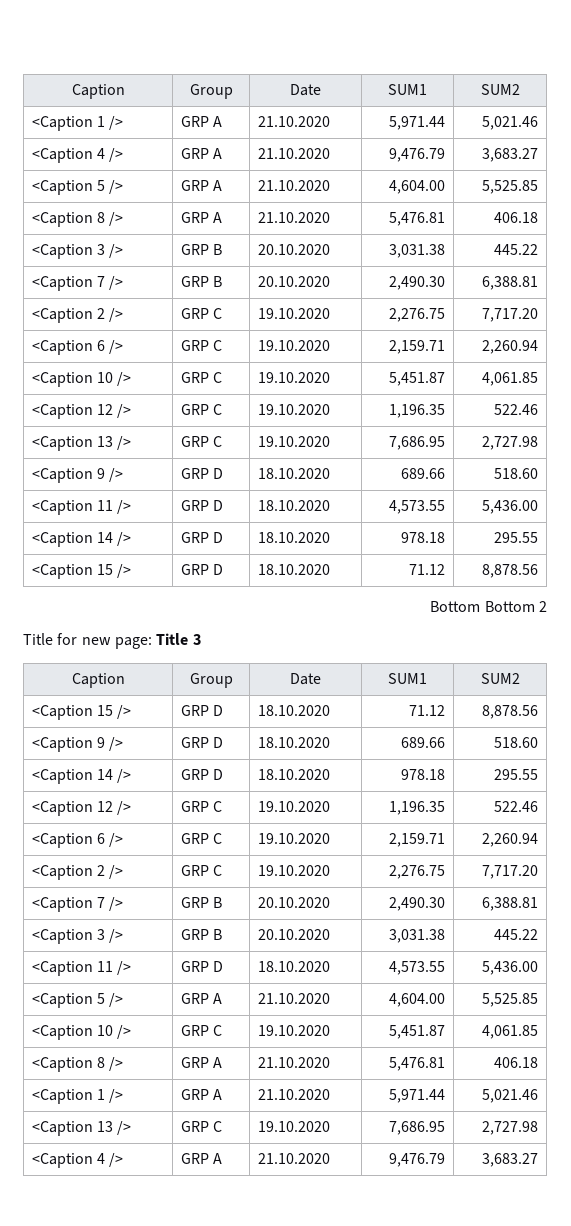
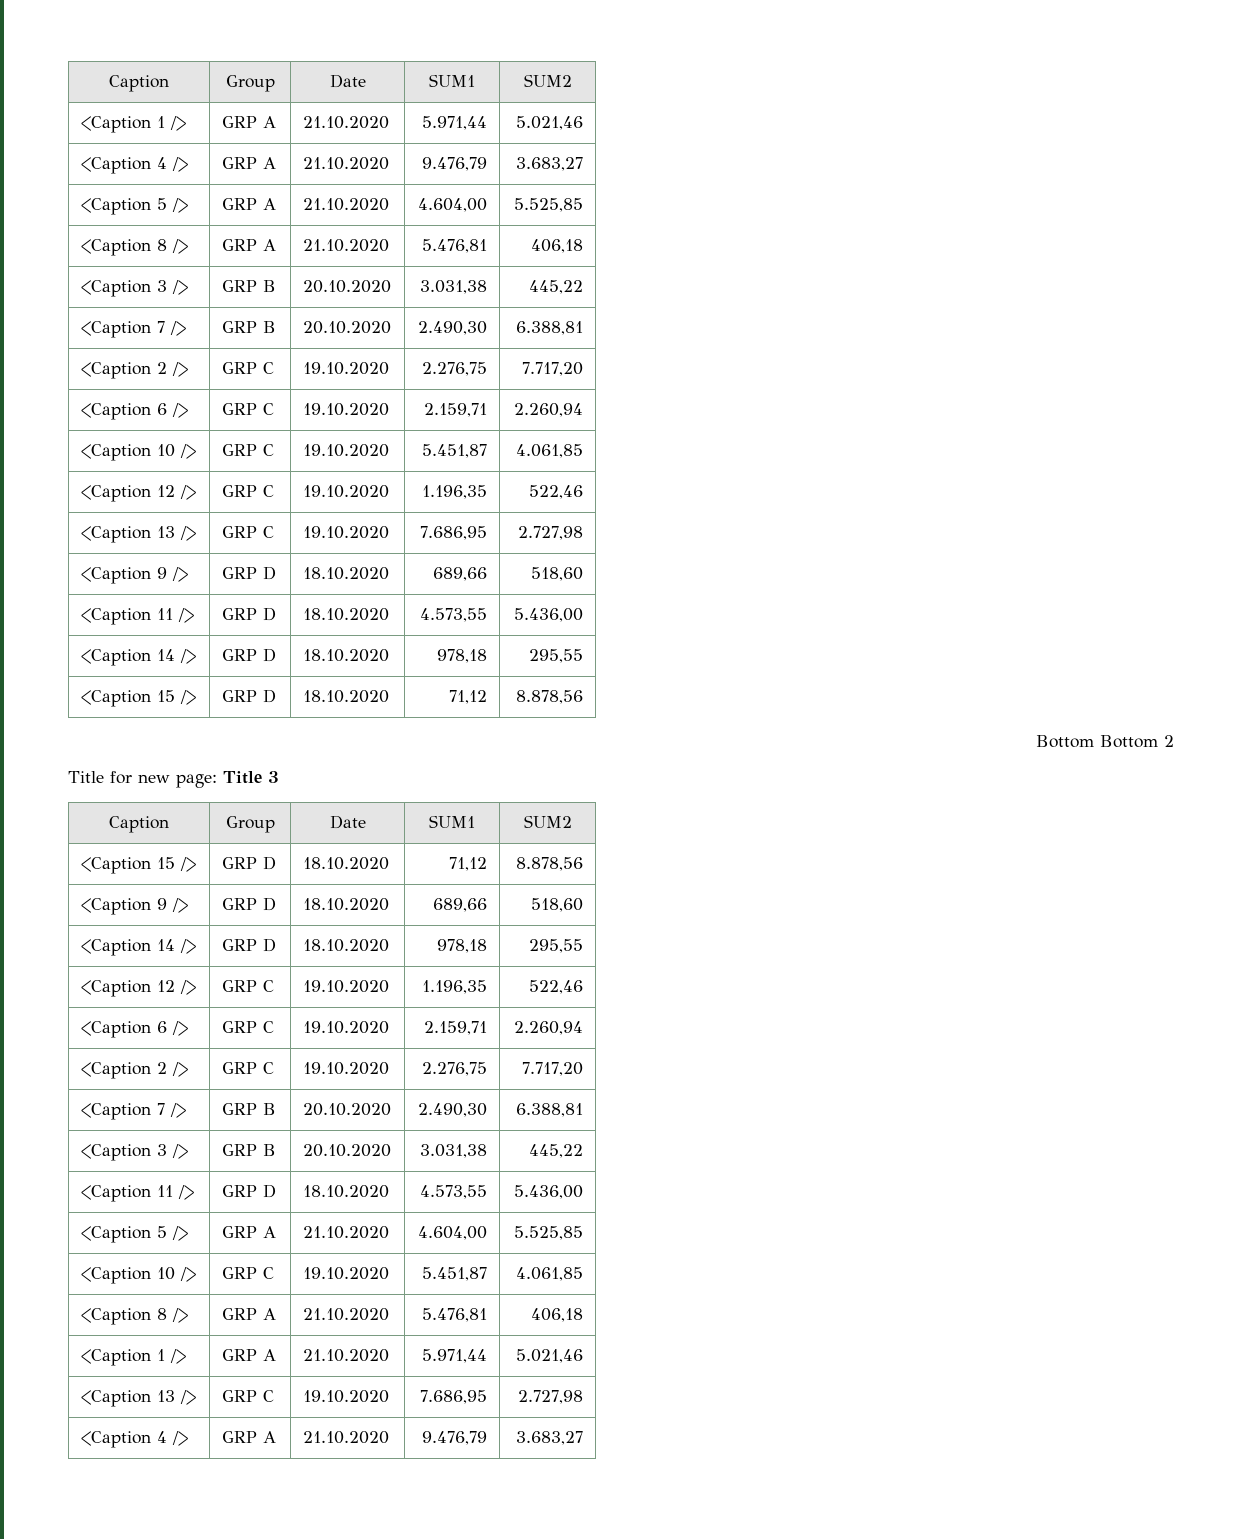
[389,116,446,130] [482,116,539,130] [31,148,124,163] [180,148,223,159] [257,148,330,159] [389,148,446,162] [482,148,539,162] [31,180,124,195] [180,180,223,191] [257,180,330,191] [389,180,446,194] [482,180,539,194] [31,212,124,227] [180,212,223,223] [257,212,330,223] [389,212,446,226] [494,212,539,223] [31,244,124,259] [180,244,223,255] [257,244,330,255] [389,244,446,258] [494,244,539,255] [31,276,124,291] [180,276,223,287] [257,276,330,287] [389,276,446,290] [482,276,539,290] [31,308,124,323] [180,308,223,319] [257,308,330,319] [389,308,446,322] [482,308,539,322] [31,340,124,355] [180,340,223,351] [257,340,330,351] [389,340,446,354] [482,340,539,354] [31,372,132,387] [180,372,223,383] [257,372,330,383] [389,372,446,386] [482,372,539,386] [31,404,132,419] [180,404,223,415] [257,404,330,415] [389,404,446,418] [494,404,539,415] [31,436,132,451] [180,436,223,447] [257,436,330,447] [389,436,446,450] [482,436,539,450] [31,468,124,483] [180,468,224,479] [257,468,330,479] [401,468,446,479] [494,468,539,479] [31,500,132,515] [180,500,224,511] [257,500,330,511] [389,500,446,514] [482,500,539,514] [31,532,132,547] [180,532,224,543] [257,532,330,543] [401,532,446,543] [494,532,539,543] [31,564,132,579] [180,564,224,575] [257,564,330,575] [409,564,446,575] [482,564,539,578] 5,971.44 | 5,021.46 // <Caption 4 /> | GRP A | 21.10.2020 | 9,476.79 | 3,683.27 // <Caption 5 /> | GRP A | 21.10.2020 | 4,604.00 | 5,525.85 // <Caption 8 /> | GRP A | 21.10.2020 | 5,476.81 | 406.18 // <Caption 3 /> | GRP B | 20.10.2020 | 3,031.38 | 445.22 // <Caption 7 /> | GRP B | 20.10.2020 | 2,490.30 | 6,388.81 // <Caption 2 /> | GRP C | 19.10.2020 | 2,276.75 | 7,717.20 // <Caption 6 /> | GRP C | 19.10.2020 | 2,159.71 | 2,260.94 // <Caption 10 /> | GRP C | 19.10.2020 | 5,451.87 | 4,061.85 // <Caption 12 /> | GRP C | 19.10.2020 | 1,196.35 | 522.46 // <Caption 13 /> | GRP C | 19.10.2020 | 7,686.95 | 2,727.98 // <Caption 9 /> | GRP D | 18.10.2020 | 689.66 | 518.60 // <Caption 11 /> | GRP D | 18.10.2020 | 4,573.55 | 5,436.00 // <Caption 14 /> | GRP D | 18.10.2020 | 978.18 | 295.55 // <Caption 15 /> | GRP D | 18.10.2020 | 71.12 | 8,878.56 -> [422,116,488,130] [516,116,584,130] [80,157,188,174] [221,157,276,169] [302,157,389,170] [422,157,488,171] [516,157,584,171] [80,198,188,215] [221,198,276,210] [302,198,389,211] [418,198,488,212] [514,198,584,212] [80,239,188,256] [221,239,276,251] [302,239,389,252] [422,239,488,253] [531,239,584,253] [80,280,188,297] [221,280,276,292] [302,280,391,293] [420,280,488,294] [529,280,584,294] [80,321,186,338] [221,321,276,333] [302,321,391,334] [418,321,488,335] [516,321,584,335] [80,362,188,379] [221,362,274,374] [302,362,389,375] [422,362,488,376] [522,362,584,376] [80,403,188,420] [221,403,274,415] [302,403,389,416] [424,403,488,417] [514,403,584,417] [80,444,196,461] [221,444,274,456] [302,444,389,457] [422,444,488,458] [516,444,584,458] [80,485,196,502] [221,485,274,497] [302,485,389,498] [422,485,488,499] [529,485,584,499] [80,526,196,543] [221,526,274,538] [302,526,389,539] [420,526,488,540] [518,526,584,540] [80,567,188,584] [221,566,276,580] [302,567,389,580] [433,567,488,581] [531,567,584,581] [80,608,194,625] [221,607,276,621] [302,608,389,621] [420,608,488,622] [514,608,584,622] [80,649,196,666] [221,648,276,662] [302,649,389,662] [437,649,488,663] [529,649,584,663] [80,690,196,707] [221,689,276,703] [302,690,389,703] [449,690,488,704] [516,690,584,704] 5.971,44 | 5.021,46 // <Caption 4 /> | GRP A | 21.10.2020 | 9.476,79 | 3.683,27 // <Caption 5 /> | GRP A | 21.10.2020 | 4.604,00 | 5.525,85 // <Caption 8 /> | GRP A | 21.10.2020 | 5.476,81 | 406,18 // <Caption 3 /> | GRP B | 20.10.2020 | 3.031,38 | 445,22 // <Caption 7 /> | GRP B | 20.10.2020 | 2.490,30 | 6.388,81 // <Caption 2 /> | GRP C | 19.10.2020 | 2.276,75 | 7.717,20 // <Caption 6 /> | GRP C | 19.10.2020 | 2.159,71 | 2.260,94 // <Caption 10 /> | GRP C | 19.10.2020 | 5.451,87 | 4.061,85 // <Caption 12 /> | GRP C | 19.10.2020 | 1.196,35 | 522,46 // <Caption 13 /> | GRP C | 19.10.2020 | 7.686,95 | 2.727,98 // <Caption 9 /> | GRP D | 18.10.2020 | 689,66 | 518,60 // <Caption 11 /> | GRP D | 18.10.2020 | 4.573,55 | 5.436,00 // <Caption 14 /> | GRP D | 18.10.2020 | 978,18 | 295,55 // <Caption 15 /> | GRP D | 18.10.2020 | 71,12 | 8.878,56
[409,705,446,716] [482,705,539,719] [31,737,124,752] [180,737,224,748] [257,737,330,748] [401,737,446,748] [494,737,539,748] [31,769,132,784] [180,769,224,780] [257,769,330,780] [401,769,446,780] [494,769,539,780] [31,801,132,816] [180,801,223,812] [257,801,330,812] [389,801,446,815] [494,801,539,812] [31,833,124,848] [180,833,223,844] [257,833,330,844] [389,833,446,847] [482,833,539,847] [31,865,124,880] [180,865,223,876] [257,865,330,876] [389,865,446,879] [482,865,539,879] [31,897,124,912] [180,897,223,908] [257,897,330,908] [389,897,446,911] [482,897,539,911] [31,929,124,944] [180,929,223,940] [257,929,330,940] [389,929,446,943] [494,929,539,940] [31,961,132,976] [180,961,224,972] [257,961,330,972] [389,961,446,975] [482,961,539,975] [31,993,124,1008] [180,993,223,1004] [257,993,330,1004] [389,993,446,1007] [482,993,539,1007] [31,1025,132,1040] [180,1025,223,1036] [257,1025,330,1036] [389,1025,446,1039] [482,1025,539,1039] [31,1057,124,1072] [180,1057,223,1068] [257,1057,330,1068] [389,1057,446,1071] [494,1057,539,1068] [31,1089,124,1104] [180,1089,223,1100] [257,1089,330,1100] [389,1089,446,1103] [482,1089,539,1103] [31,1121,132,1136] [180,1121,223,1132] [257,1121,330,1132] [389,1121,446,1135] [482,1121,539,1135] [31,1153,124,1168] [180,1153,223,1164] [257,1153,330,1164] [389,1153,446,1167] [482,1153,539,1167] 71.12 | 8,878.56 // <Caption 9 /> | GRP D | 18.10.2020 | 689.66 | 518.60 // <Caption 14 /> | GRP D | 18.10.2020 | 978.18 | 295.55 // <Caption 12 /> | GRP C | 19.10.2020 | 1,196.35 | 522.46 // <Caption 6 /> | GRP C | 19.10.2020 | 2,159.71 | 2,260.94 // <Caption 2 /> | GRP C | 19.10.2020 | 2,276.75 | 7,717.20 // <Caption 7 /> | GRP B | 20.10.2020 | 2,490.30 | 6,388.81 // <Caption 3 /> | GRP B | 20.10.2020 | 3,031.38 | 445.22 // <Caption 11 /> | GRP D | 18.10.2020 | 4,573.55 | 5,436.00 // <Caption 5 /> | GRP A | 21.10.2020 | 4,604.00 | 5,525.85 // <Caption 10 /> | GRP C | 19.10.2020 | 5,451.87 | 4,061.85 // <Caption 8 /> | GRP A | 21.10.2020 | 5,476.81 | 406.18 // <Caption 1 /> | GRP A | 21.10.2020 | 5,971.44 | 5,021.46 // <Caption 13 /> | GRP C | 19.10.2020 | 7,686.95 | 2,727.98 // <Caption 4 /> | GRP A | 21.10.2020 | 9,476.79 | 3,683.27 -> [449,857,488,871] [516,857,584,871] [80,898,188,915] [221,897,276,911] [302,898,389,911] [433,898,488,912] [531,898,584,912] [80,939,196,956] [221,938,276,952] [302,939,389,952] [437,939,488,953] [529,939,584,953] [80,980,196,997] [221,980,274,992] [302,980,389,993] [422,980,488,994] [529,980,584,994] [80,1021,188,1038] [221,1021,274,1033] [302,1021,389,1034] [424,1021,488,1035] [514,1021,584,1035] [80,1062,188,1079] [221,1062,274,1074] [302,1062,389,1075] [422,1062,488,1076] [522,1062,584,1076] [80,1103,186,1120] [221,1103,276,1115] [302,1103,391,1116] [418,1103,488,1117] [516,1103,584,1117] [80,1144,188,1161] [221,1144,276,1156] [302,1144,391,1157] [420,1144,488,1158] [529,1144,584,1158] [80,1185,194,1202] [221,1184,276,1198] [302,1185,389,1198] [420,1185,488,1199] [514,1185,584,1199] [80,1226,188,1243] [221,1226,276,1238] [302,1226,389,1239] [418,1226,488,1240] [514,1226,584,1240] [80,1267,196,1284] [221,1267,274,1279] [302,1267,389,1280] [422,1267,488,1281] [516,1267,584,1281] [80,1308,188,1325] [221,1308,276,1320] [302,1308,389,1321] [422,1308,488,1322] [531,1308,584,1322] [80,1349,186,1366] [221,1349,276,1361] [302,1349,389,1362] [422,1349,488,1363] [516,1349,584,1363] [80,1390,196,1407] [221,1390,274,1402] [302,1390,389,1403] [420,1390,488,1404] [518,1390,584,1404] [80,1431,188,1448] [221,1431,276,1443] [302,1431,389,1444] [422,1431,488,1445] [516,1431,584,1445] 71,12 | 8.878,56 // <Caption 9 /> | GRP D | 18.10.2020 | 689,66 | 518,60 // <Caption 14 /> | GRP D | 18.10.2020 | 978,18 | 295,55 // <Caption 12 /> | GRP C | 19.10.2020 | 1.196,35 | 522,46 // <Caption 6 /> | GRP C | 19.10.2020 | 2.159,71 | 2.260,94 // <Caption 2 /> | GRP C | 19.10.2020 | 2.276,75 | 7.717,20 // <Caption 7 /> | GRP B | 20.10.2020 | 2.490,30 | 6.388,81 // <Caption 3 /> | GRP B | 20.10.2020 | 3.031,38 | 445,22 // <Caption 11 /> | GRP D | 18.10.2020 | 4.573,55 | 5.436,00 // <Caption 5 /> | GRP A | 21.10.2020 | 4.604,00 | 5.525,85 // <Caption 10 /> | GRP C | 19.10.2020 | 5.451,87 | 4.061,85 // <Caption 8 /> | GRP A | 21.10.2020 | 5.476,81 | 406,18 // <Caption 1 /> | GRP A | 21.10.2020 | 5.971,44 | 5.021,46 // <Caption 13 /> | GRP C | 19.10.2020 | 7.686,95 | 2.727,98 // <Caption 4 /> | GRP A | 21.10.2020 | 9.476,79 | 3.683,27

